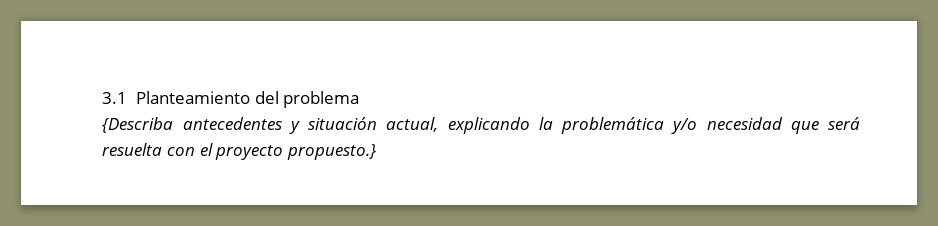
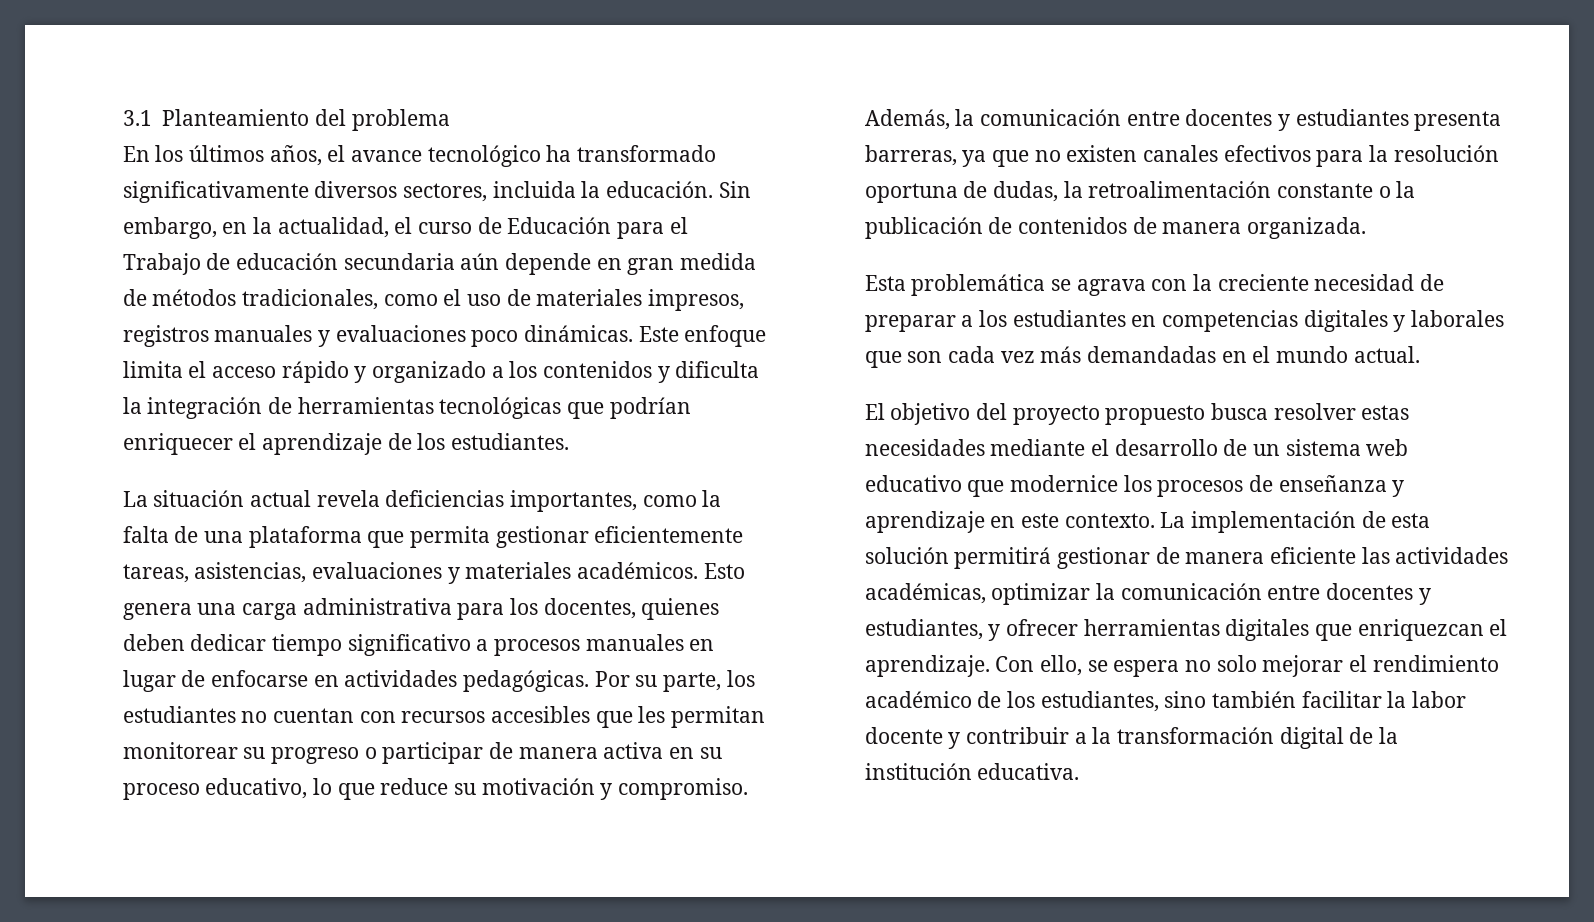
[102,117,860,134] [102,143,376,160] {Describa antecedentes y situación actual, explicando la problemática y/o necesidad que será resuelta con el proyecto propuesto.} -> [122,145,717,167] [122,181,751,203] [122,217,688,239] [122,253,757,275] [122,289,745,311] [122,325,767,347] [122,361,760,383] [122,397,691,419] [122,433,570,455] [122,490,722,512] [122,526,744,548] [122,562,745,584] [122,598,720,620] [122,634,715,656] [122,670,755,692] [122,706,766,728] [122,742,722,764] [122,778,749,800] [864,109,1502,131] [864,145,1499,167] [864,181,1416,203] [864,217,1367,239] [864,274,1445,296] [864,310,1505,332] [864,346,1420,368] [864,403,1410,425] [864,439,1409,456] [864,475,1405,497] [864,511,1431,533] [864,547,1509,569] [864,583,1431,605] [864,619,1508,641] [864,655,1499,677] [864,691,1467,712] [864,727,1399,749] [864,763,1080,780] En los últimos años, el avance tecnológico ha transformado significativamente diversos sectores, incluida la educación. Sin embargo, en la actualidad, el curso de Educación para el Trabajo de educación secundaria aún depende en gran medida de métodos tradicionales, como el uso de materiales impresos, registros manuales y evaluaciones poco dinámicas. Este enfoque limita el acceso rápido y organizado a los contenidos y dificulta la integración de herramientas tecnológicas que podrían enriquecer el aprendizaje de los estudiantes. // La situación actual revela deficiencias importantes, como la falta de una plataforma que permita gestionar eficientemente tareas, asistencias, evaluaciones y materiales académicos. Esto genera una carga administrativa para los docentes, quienes deben dedicar tiempo significativo a procesos manuales en lugar de enfocarse en actividades pedagógicas. Por su parte, los estudiantes no cuentan con recursos accesibles que les permitan monitorear su progreso o participar de manera activa en su proceso educativo, lo que reduce su motivación y compromiso. Además, la comunicación entre docentes y estudiantes presenta barreras, ya que no existen canales efectivos para la resolución oportuna de dudas, la retroalimentación constante o la publicación de contenidos de manera organizada. // Esta problemática se agrava con la creciente necesidad de preparar a los estudiantes en competencias digitales y laborales que son cada vez más demandadas en el mundo actual. // El objetivo del proyecto propuesto busca resolver estas necesidades mediante el desarrollo de un sistema web educativo que modernice los procesos de enseñanza y aprendizaje en este contexto. La implementación de esta solución permitirá gestionar de manera eficiente las actividades académicas, optimizar la comunicación entre docentes y estudiantes, y ofrecer herramientas digitales que enriquezcan el aprendizaje. Con ello, se espera no solo mejorar el rendimiento académico de los estudiantes, sino también facilitar la labor docente y contribuir a la transformación digital de la institución educativa.

